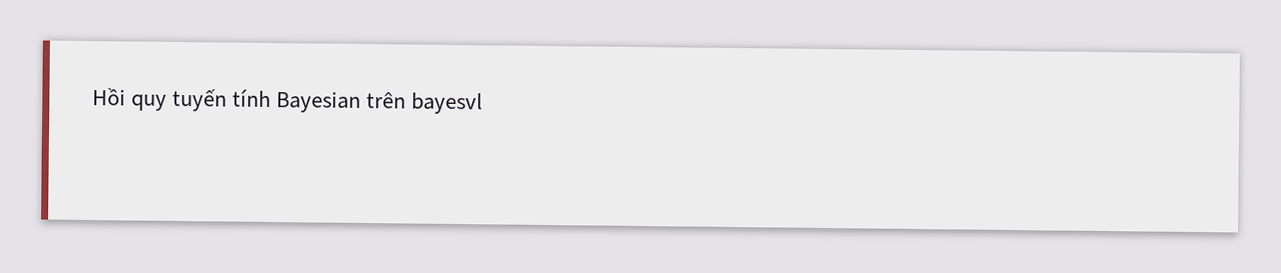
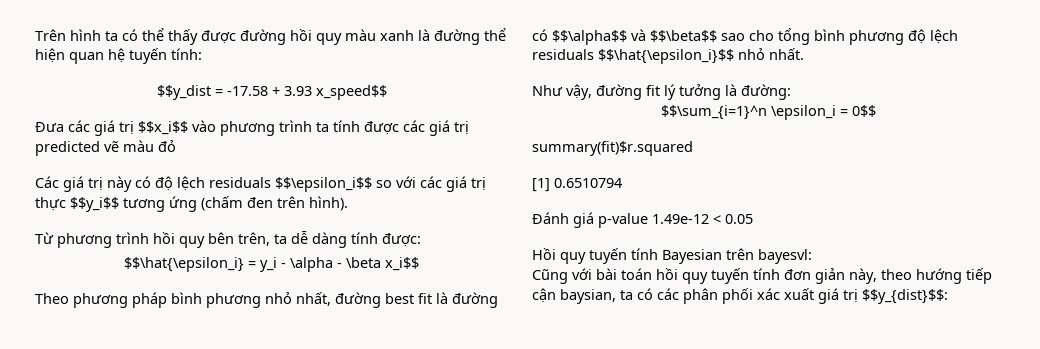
(92, 96) none -> [35,28,506,45] [35,48,202,64] [156,85,387,100] [35,120,469,136] [35,140,176,156] [35,176,486,192] [35,196,348,212] [35,231,421,248] [124,257,419,272] [35,292,498,308] [532,28,958,45] [532,48,804,64] [532,84,791,100] [661,105,876,120] [532,141,693,156] [532,178,622,192] [532,212,753,228] Trên hình ta có thể thấy được đường hồi quy màu xanh là đường thể hiện quan hệ tuyến tính: // $$y_dist = -17.58 + 3.93 x_speed$$ // Đưa các giá trị $$x_i$$ vào phương trình ta tính được các giá trị predicted vẽ màu đỏ // Các giá trị này có độ lệch residuals $$\epsilon_i$$ so với các giá trị thực $$y_i$$ tương ứng (chấm đen trên hình). // Từ phương trình hồi quy bên trên, ta dễ dàng tính được: // $$\hat{\epsilon_i} = y_i - \alpha - \beta x_i$$ // Theo phương pháp bình phương nhỏ nhất, đường best fit là đường có $$\alpha$$ và $$\beta$$ sao cho tổng bình phương độ lệch residuals $$\hat{\epsilon_i}$$ nhỏ nhất. // Như vậy, đường fit lý tưởng là đường: // $$\sum_{i=1}^n \epsilon_i = 0$$ // summary(fit)$r.squared // [1] 0.6510794 // Đánh giá p-value 1.49e-12 < 0.05 //
[411,92,484,115] bayesvl -> [758,249,812,264] [532,268,992,284] [532,288,948,304] bayesvl: // Cũng với bài toán hồi quy tuyến tính đơn giản này, theo hướng tiếp cận baysian, ta có các phân phối xác xuất giá trị $$y_{dist}$$:

